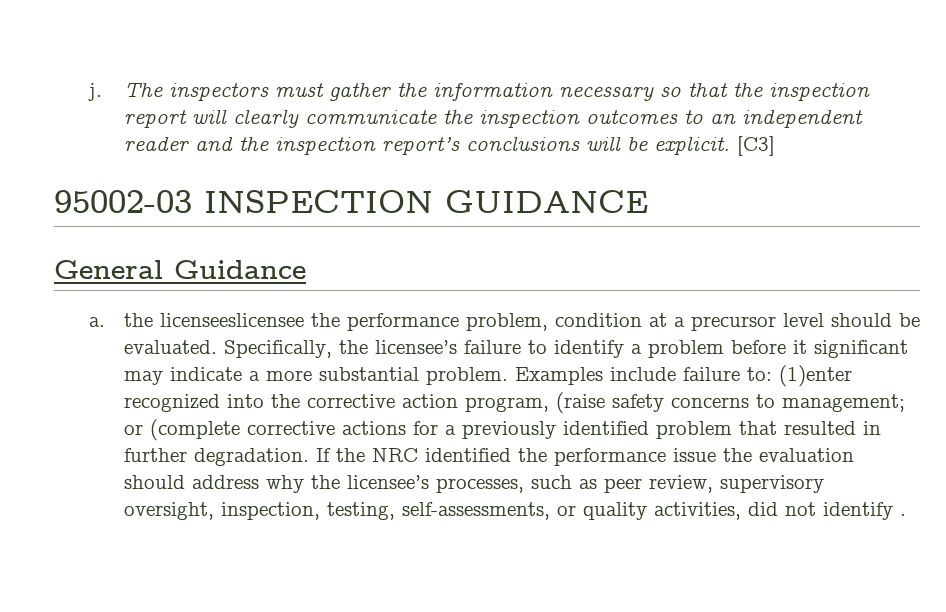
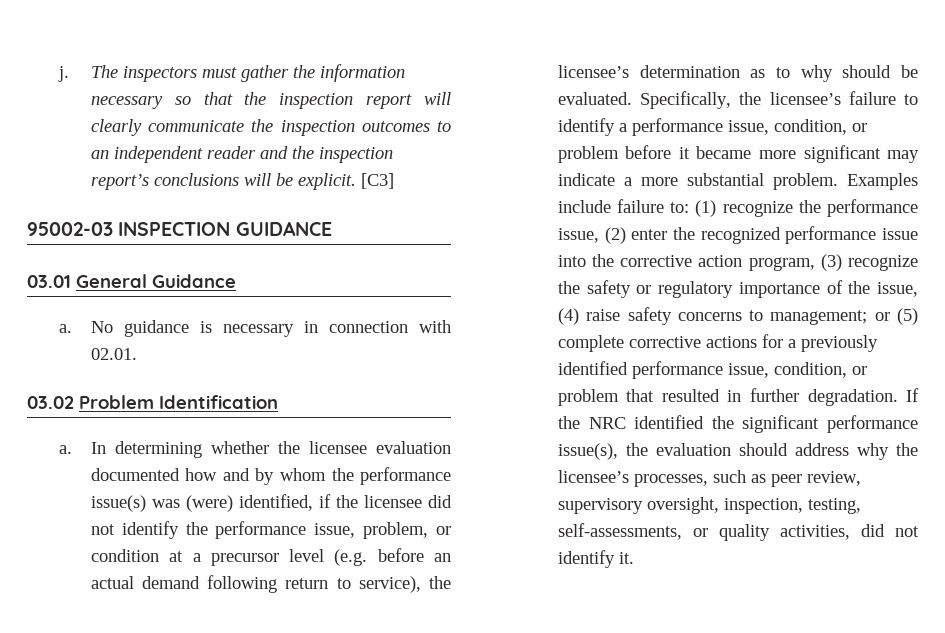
(648, 201) none -> [27,275,71,288] 03.01
[123,313,548,331] the licenseeslicensee the performance problem, -> [90,320,452,337] [90,348,137,360] [27,395,278,409] [58,441,452,458] [90,467,451,485] [90,494,452,512] [90,521,452,539] No guidance is necessary in connection with 02.01. // 03.02 Problem Identification // a. In determining whether the licensee evaluation documented how and by whom the performance issue(s) was (were) identified, if the licensee did not identify the performance issue, problem, or
(824, 320) none -> [334,548,451,566] [90,575,451,593] [557,65,833,82] (e.g. before an actual demand following return to service), the licensee’s determination as to why
(642, 349) none -> [631,118,867,136] performance issue, condition, or
(807, 347) none -> [696,146,796,159] became more
[778,365,852,387] [123,394,220,412] (1)enter recognized -> [695,199,918,217] [557,226,918,244] (1) recognize the performance issue, (2) enter the recognized performance issue
[555,392,605,414] (raise -> [820,254,918,271] [557,280,918,298] [557,308,621,325] (3) recognize the safety or regulatory importance of the issue, (4) raise
[149,419,240,441] (complete -> [897,308,918,325] [557,335,624,352] (5) complete
(649, 428) none -> [631,361,867,379] performance issue, condition, or
[553,448,716,466] performance issue -> [742,415,918,433] [557,443,618,460] significant performance issue(s),
[899,514,906,516] . -> [618,552,634,564] it.

